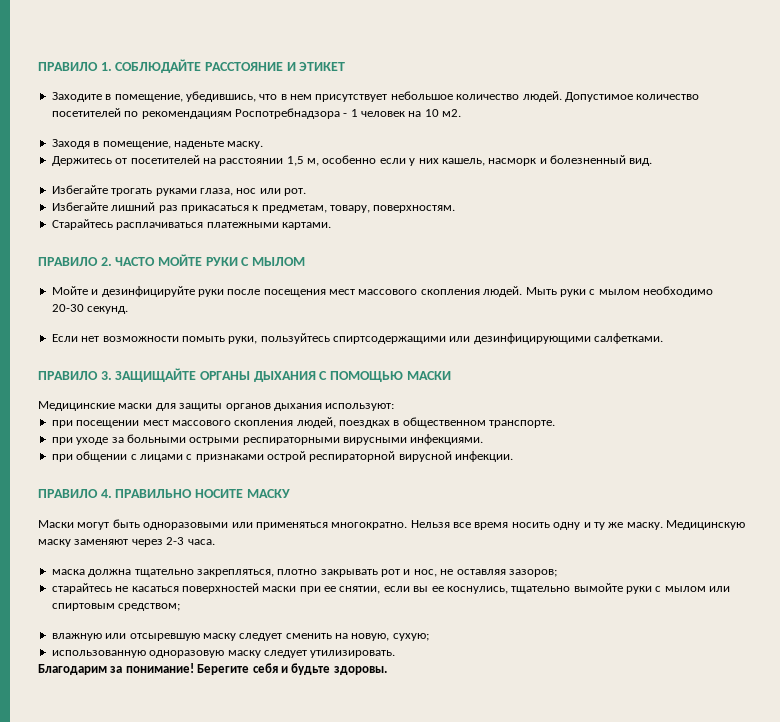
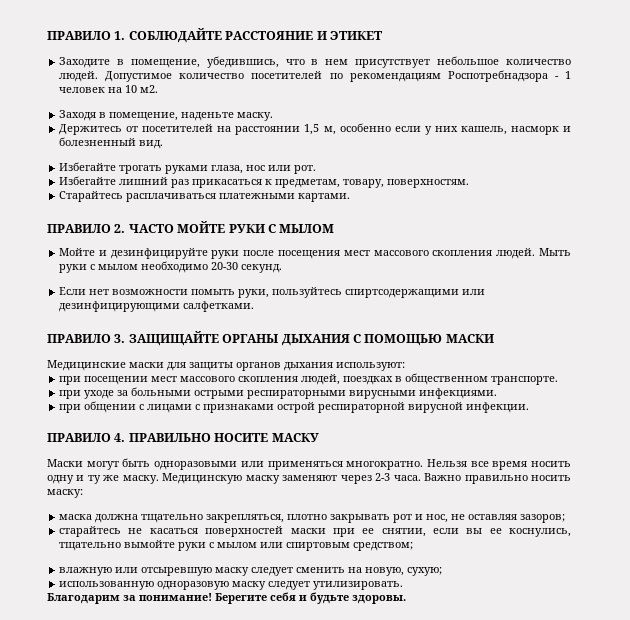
(215, 542) none -> [424,473,571,484] [47,489,83,498] Важно правильно носить маску:

